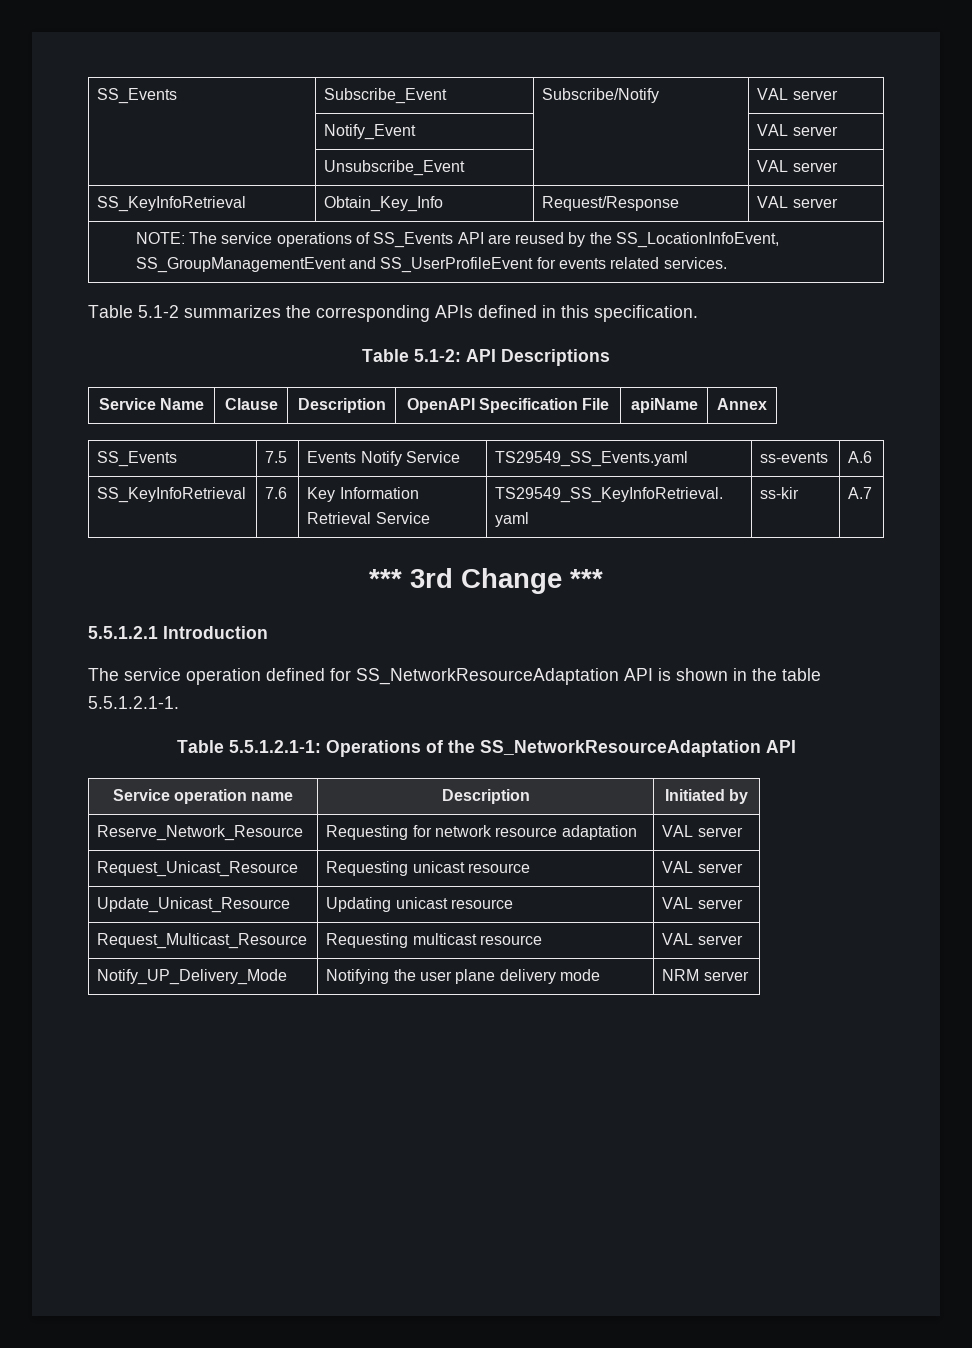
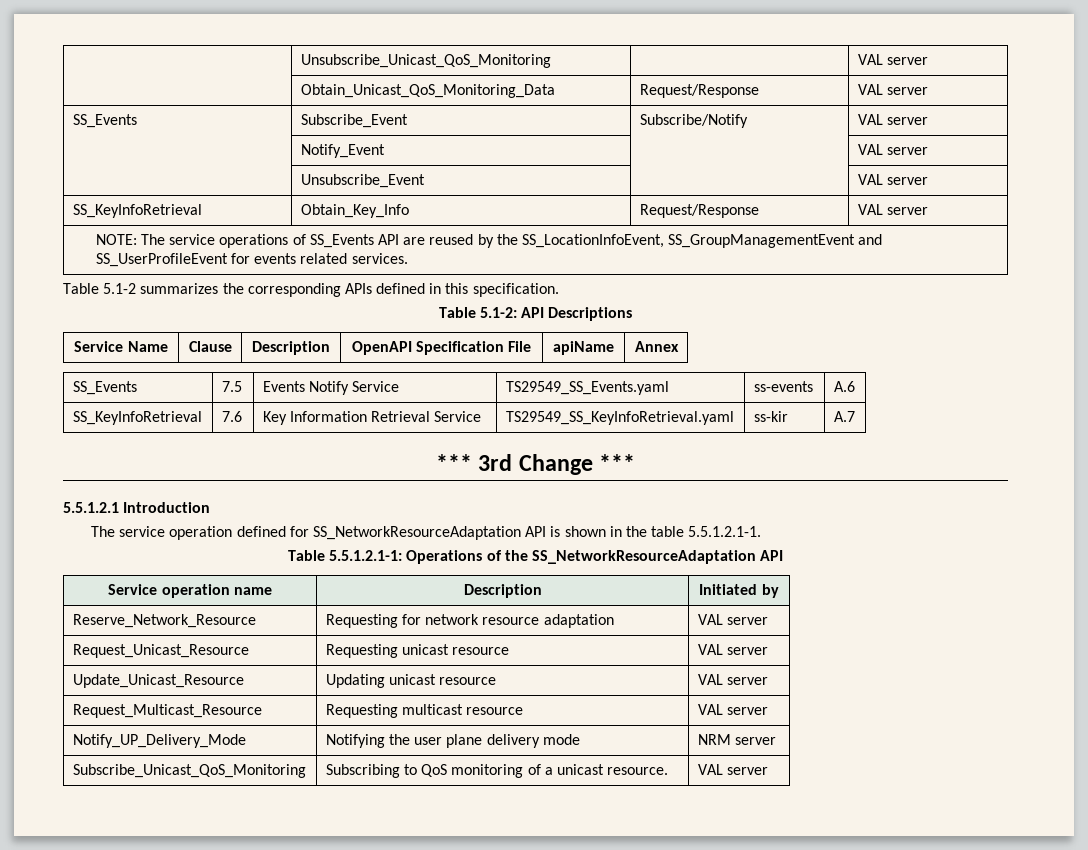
(97, 96) none -> [300,54,551,68] [857,54,928,65] [300,84,555,98] [639,84,759,98] [857,84,928,95] | Unsubscribe_Unicast_QoS_Monitoring | | VAL server // | Obtain_Unicast_QoS_Monitoring_Data | Request/Response | VAL server //
(749, 976) none -> [72,764,306,778] [325,764,669,778] [697,764,768,775] // Subscribe_Unicast_QoS_Monitoring | Subscribing to QoS monitoring of a unicast resource. | VAL server

